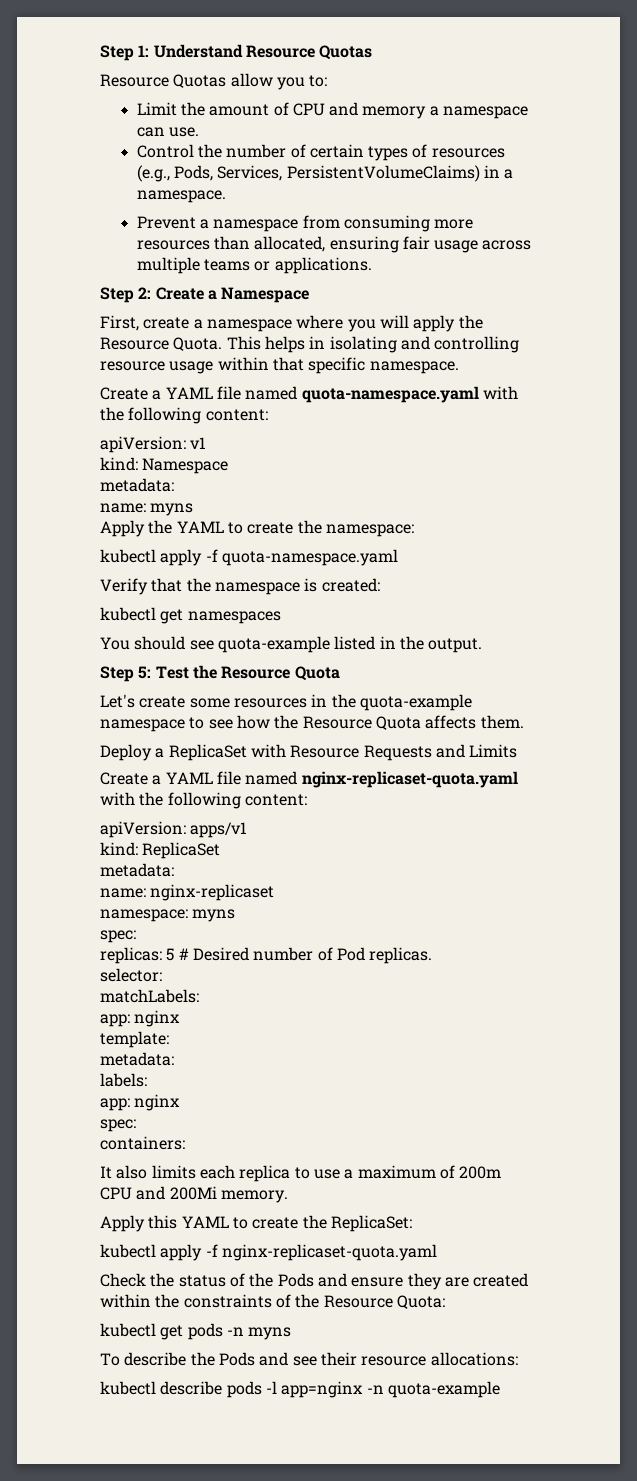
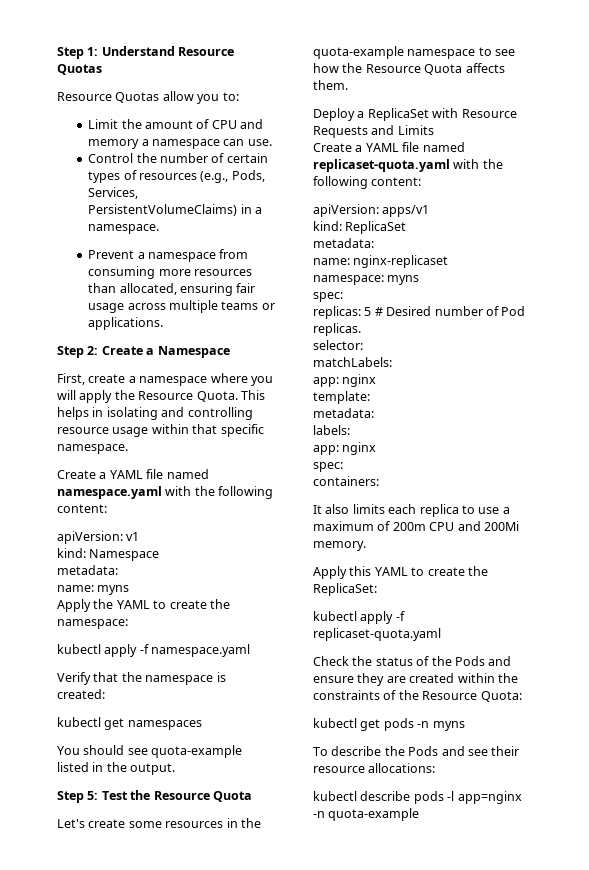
[301,386,479,403] quota-namespace.yaml -> [57,486,162,499] namespace.yaml
[221,549,398,566] quota-namespace.yaml -> [151,644,251,657] namespace.yaml
[301,771,518,788] nginx-replicaset-quota.yaml -> [313,159,450,172] replicaset-quota.yaml
[221,1244,437,1261] nginx-replicaset-quota.yaml -> [313,628,441,641] replicaset-quota.yaml

